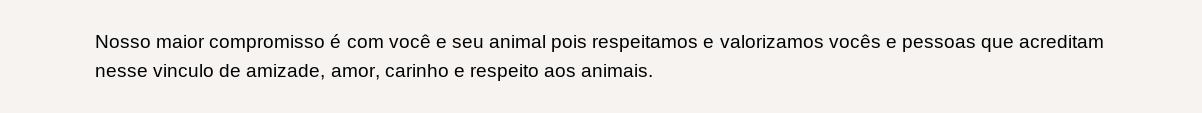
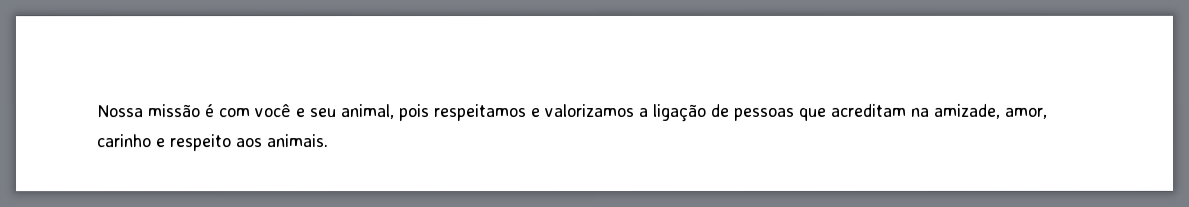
[95,35,326,52] Nosso maior compromisso -> [97,104,201,118] Nossa missão
[489,35,547,48] animal -> [341,104,395,120] animal,
[828,34,1105,52] [95,64,242,77] vocês e pessoas que acreditam nesse vinculo de -> [639,103,930,122] a ligação de pessoas que acreditam na

